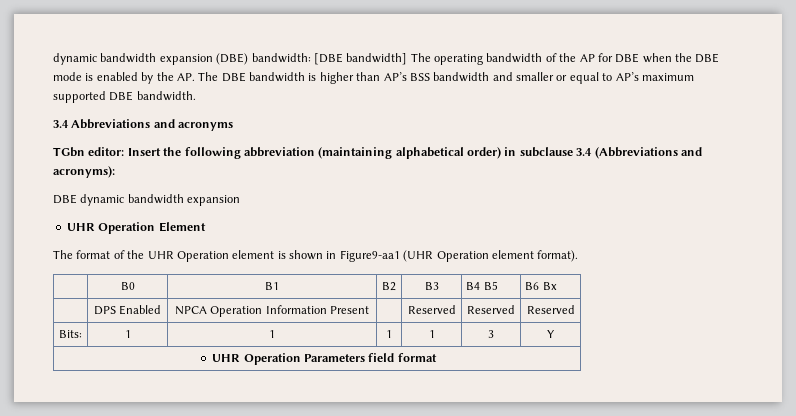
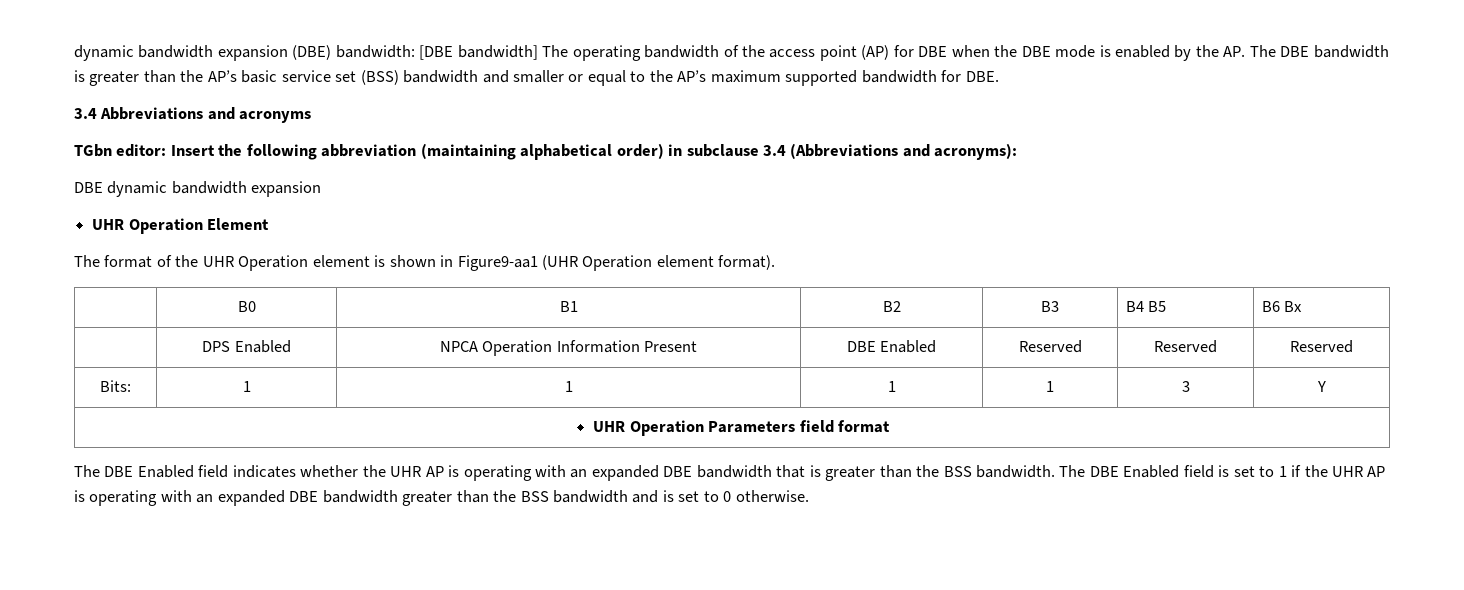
[579,54,595,62] AP -> [769,45,890,61] access point (AP)
[319,72,430,84] higher than AP’s BSS -> [89,70,399,86] greater than the AP’s basic service set (BSS)
(613, 77) none -> [649,70,673,82] the
[109,91,196,101] DBE bandwidth. -> [861,70,999,83] bandwidth for DBE.
(370, 310) none -> [846,340,937,353] DBE Enabled
(437, 357) none -> [74,465,1386,481] [74,490,809,506] // The DBE Enabled field indicates whether the UHR AP is operating with an expanded DBE bandwidth that is greater than the BSS bandwidth. The DBE Enabled field is set to 1 if the UHR AP is operating with an expanded DBE bandwidth greater than the BSS bandwidth and is set to 0 otherwise.

